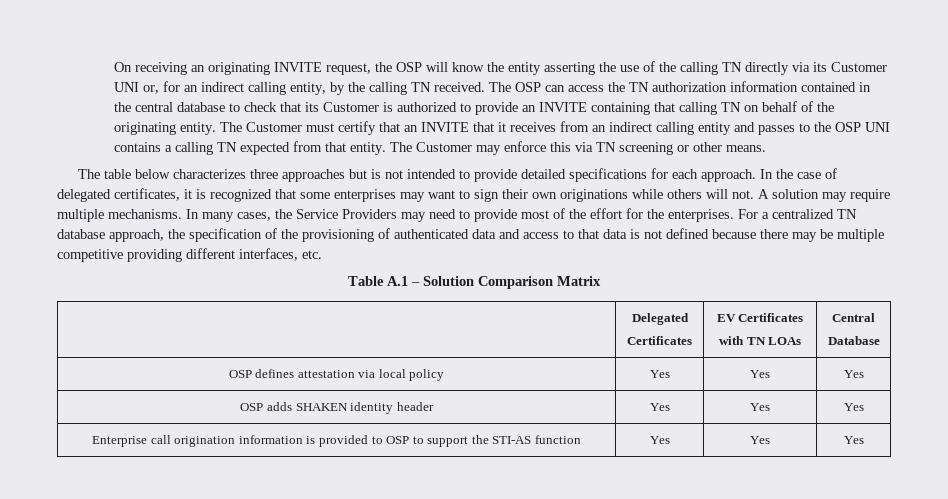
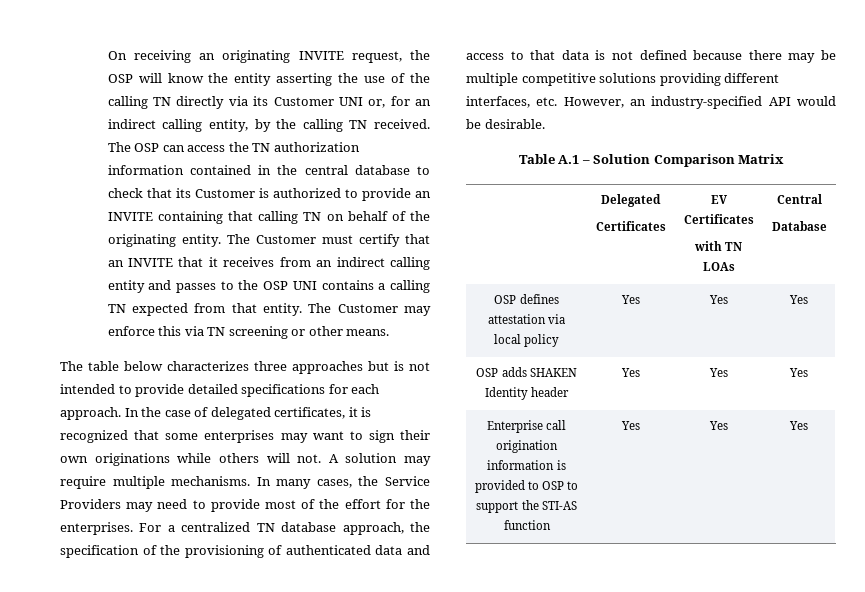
(123, 255) none -> [599,73,657,83] solutions
(322, 254) none -> [563,96,836,109] [466,119,545,129] However, an industry-specified API would be desirable.
[350,402,394,414] identity -> [484,387,528,400] Identity

